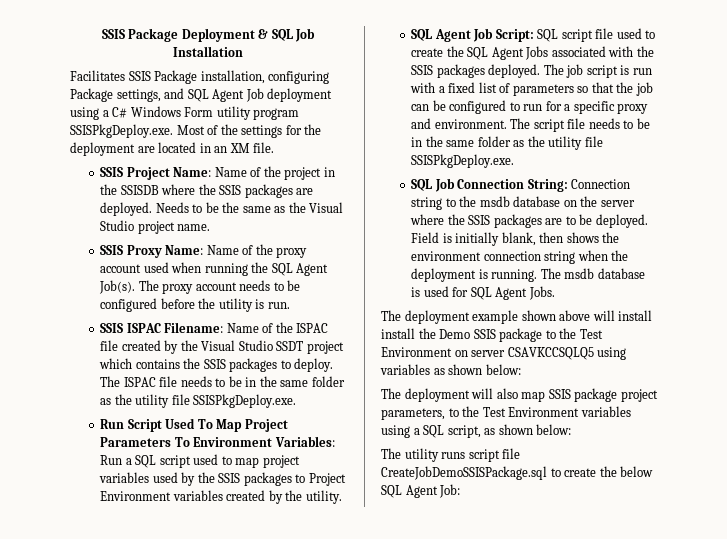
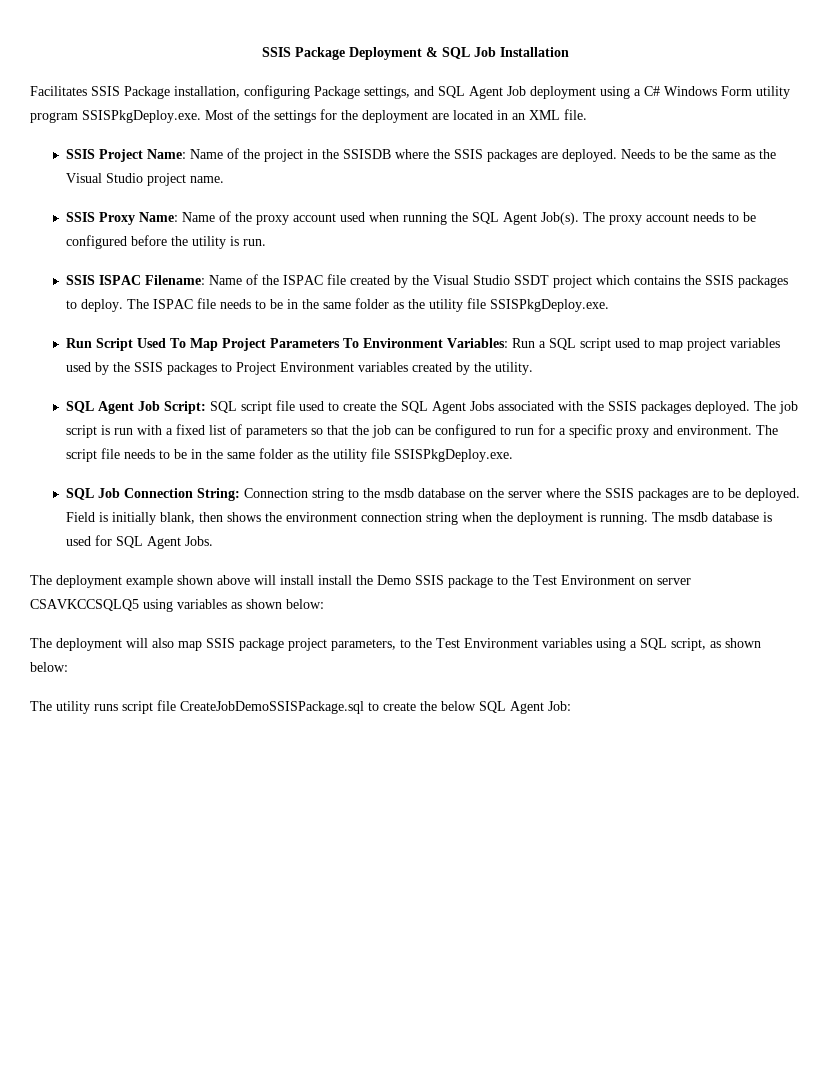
[229,143,250,153] XM -> [529,110,560,120] XML

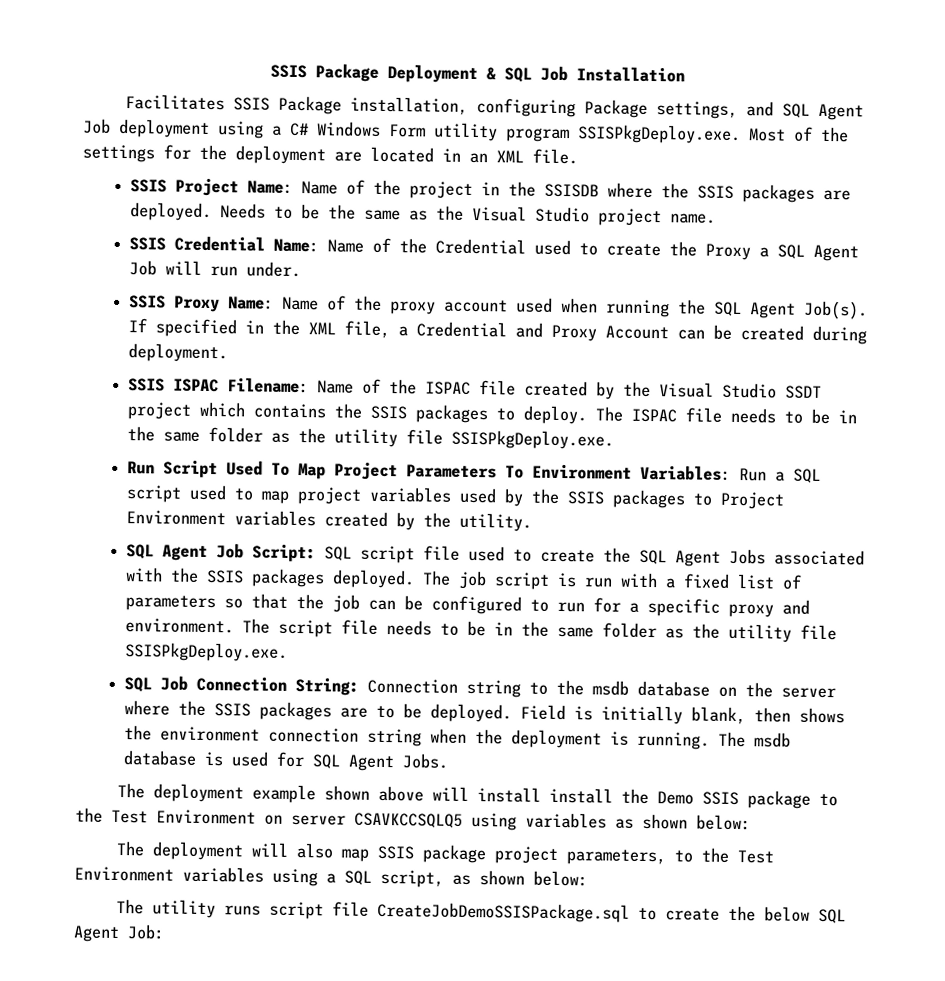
(224, 179) none -> [128,235,859,262] [128,260,301,278] // SSIS Credential Name: Name of the Credential used to create the Proxy a SQL Agent Job will run under.
[582,212,756,225] [65,235,266,249] The proxy account needs to be configured before the utility is run. -> [127,318,867,345] [127,343,228,363] If specified in the XML file, a Credential and Proxy Account can be created during deployment.

